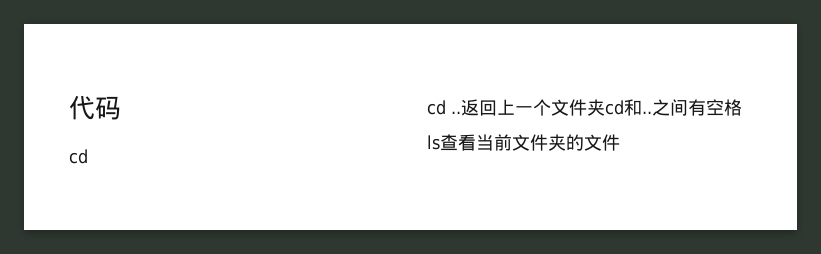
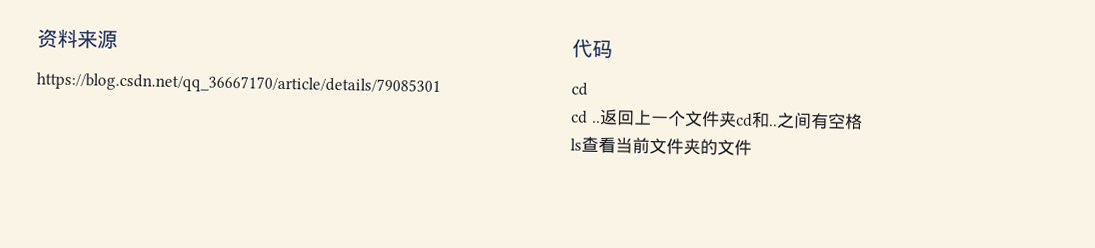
(69, 107) none -> [37,28,118,49] [36,72,441,96] 资料来源 // https://blog.csdn.net/qq_36667170/article/details/79085301 //

